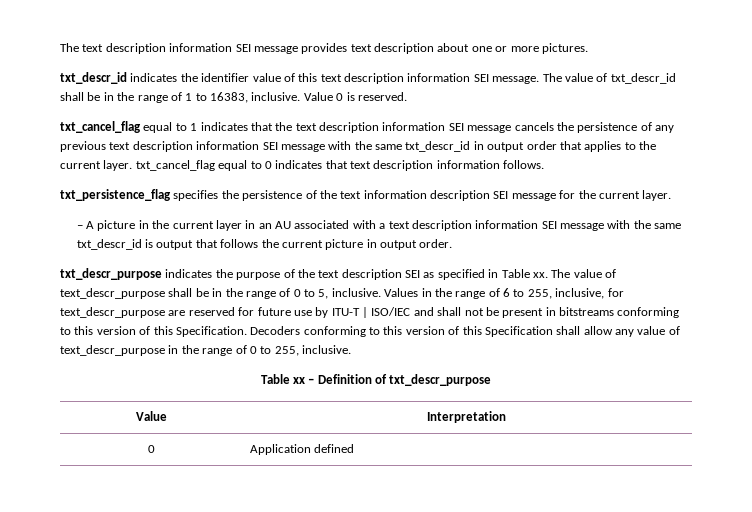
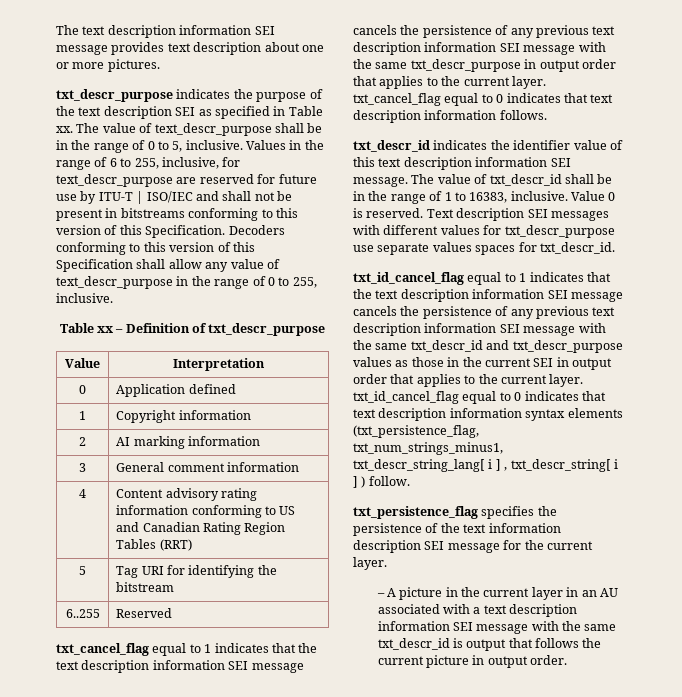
[60,72,676,84] [60,92,407,103] [60,121,674,133] [60,141,656,152] [60,160,545,171] [60,189,672,201] [76,220,682,231] [76,239,453,250] // txt_descr_id indicates the identifier value of this text description information SEI message. The value of txt_descr_id shall be in the range of 1 to 16383, inclusive. Value 0 is reserved. // txt_cancel_flag equal to 1 indicates that the text description information SEI message cancels the persistence of any previous text description information SEI message with the same txt_descr_id in output order that applies to the current layer. txt_cancel_flag equal to 0 indicates that text description information follows. // txt_persistence_flag specifies the persistence of the text information description SEI message for the current layer. // – A picture in the current layer in an AU associated with a text description information SEI message with the same txt_descr_id is output that follows the current picture in output order. -> (160, 65) none
(355, 448) none -> [79,411,86,420] [116,410,251,423] [79,437,86,446] [116,436,261,449] [79,463,86,472] [116,462,300,472] [79,489,86,498] [116,488,258,501] [116,505,296,518] [116,522,286,535] [116,539,192,551] [79,566,86,575] [116,565,277,578] [116,582,175,592] [65,609,100,618] [116,608,173,618] [56,643,318,656] [56,660,304,673] [353,25,616,38] [353,42,606,55] [353,59,616,72] [353,76,546,89] [353,93,614,106] [353,110,547,123] [353,140,623,152] [353,157,571,170] [353,174,613,187] [353,191,616,204] [353,208,609,221] [353,225,615,238] [353,242,615,255] [353,272,611,285] [353,289,623,302] [353,306,616,319] [353,323,606,336] [353,340,623,353] [353,357,612,370] [353,374,584,387] [353,391,606,404] [353,408,623,421] [353,425,479,438] [353,442,503,455] [353,459,618,472] [353,476,410,488] [353,506,557,519] [353,523,561,536] [353,540,593,553] [353,557,387,570] [376,587,618,600] [377,604,578,617] [377,621,617,634] [377,638,602,651] [377,655,568,668] // 1 | Copyright information // 2 | AI marking information // 3 | General comment information // 4 | Content advisory rating information conforming to US and Canadian Rating Region Tables (RRT) // 5 | Tag URI for identifying the bitstream // 6..255 | Reserved // txt_cancel_flag equal to 1 indicates that the text description information SEI message cancels the persistence of any previous text description information SEI message with the same txt_descr_purpose in output order that applies to the current layer. txt_cancel_flag equal to 0 indicates that text description information follows. // txt_descr_id indicates the identifier value of this text description information SEI message. The value of txt_descr_id shall be in the range of 1 to 16383, inclusive. Value 0 is reserved. Text description SEI messages with different values for txt_descr_purpose use separate values spaces for txt_descr_id. // txt_id_cancel_flag equal to 1 indicates that the text description information SEI message cancels the persistence of any previous text description information SEI message with the same txt_descr_id and txt_descr_purpose values as those in the current SEI in output order that applies to the current layer. txt_id_cancel_flag equal to 0 indicates that text description information syntax elements (txt_persistence_flag, txt_num_strings_minus1, txt_descr_string_lang[ i ] , txt_descr_string[ i ] ) follow. // txt_persistence_flag specifies the persistence of the text information description SEI message for the current layer. // – A picture in the current layer in an AU associated with a text description information SEI message with the same txt_descr_id is output that follows the current picture in output order.

